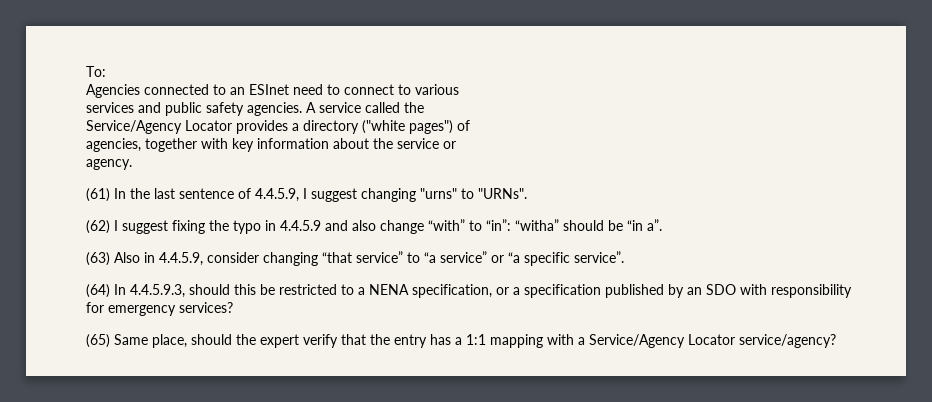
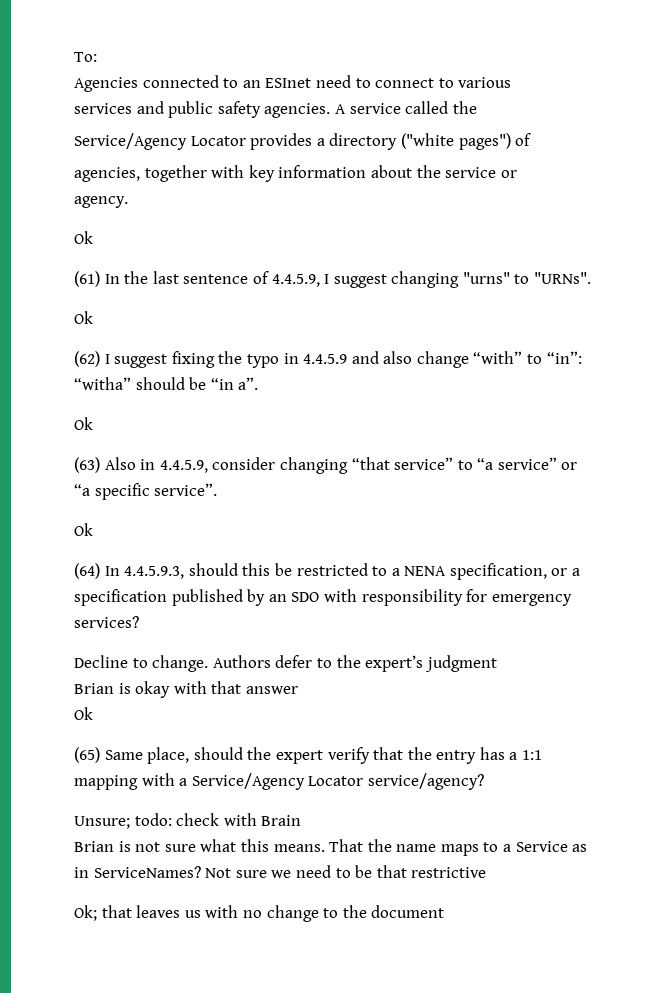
(132, 164) none -> [74,231,93,244] // Ok
(527, 193) none -> [74,311,93,324] // Ok
(662, 225) none -> [74,417,93,430] // Ok
(624, 257) none -> [74,523,93,536] // Ok
(233, 307) none -> [74,655,497,672] [74,681,298,698] [74,707,93,720] // Decline to change. Authors defer to the expert’s judgment // Brian is okay with that answer // Ok
(836, 341) none -> [74,813,302,829] [74,839,588,856] [74,865,487,878] [74,905,445,922] // Unsure; todo: check with Brain // Brian is not sure what this means. That the name maps to a Service as in ServiceNames? Not sure we need to be that restrictive // Ok; that leaves us with no change to the document

